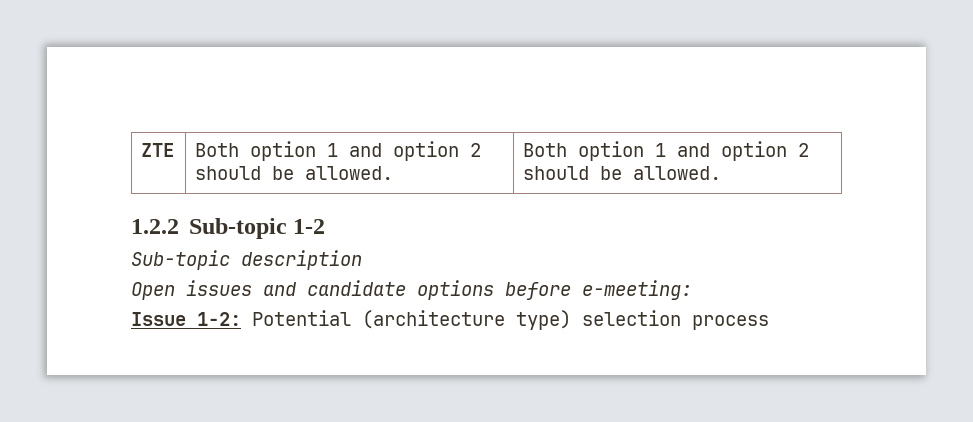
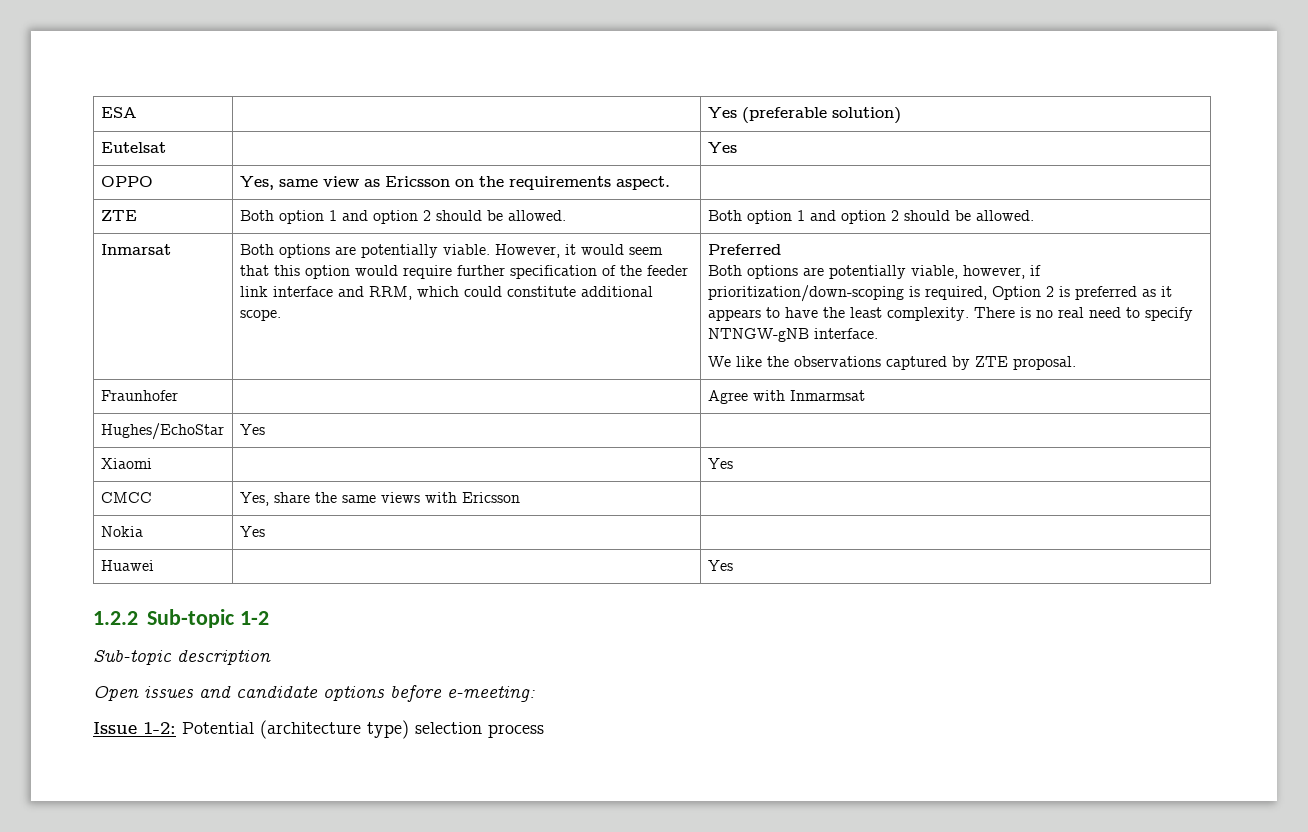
(141, 150) none -> [100,107,137,118] [707,107,901,124] [100,142,166,153] [707,142,737,153] [100,176,153,187] [239,176,670,190] ESA | | Yes (preferable solution) // Eutelsat | | Yes // OPPO | Yes, same view as Ericsson on the requirements aspect. | //
(722, 173) none -> [100,244,171,255] [239,244,663,258] [239,265,688,279] [239,286,653,300] [239,309,281,321] [707,244,781,255] [707,265,1041,279] [707,285,1172,302] [707,307,1193,321] [707,328,878,342] [707,356,1076,370] [100,390,178,401] [707,390,865,404] [100,423,224,440] [239,424,265,435] [100,458,152,469] [707,458,733,469] [100,492,152,503] [239,492,520,506] [100,526,143,537] [239,526,265,537] [100,560,154,571] [707,560,733,571] // Inmarsat | Both options are potentially viable. However, it would seem that this option would require further specification of the feeder link interface and RRM, which could constitute additional scope. | Preferred // Both options are potentially viable, however, if prioritization/down-scoping is required, Option 2 is preferred as it appears to have the least complexity. There is no real need to specify NTNGW-gNB interface. // We like the observations captured by ZTE proposal. // Fraunhofer | | Agree with Inmarmsat // Hughes/EchoStar | Yes | // Xiaomi | | Yes // CMCC | Yes, share the same views with Ericsson | // Nokia | Yes | // Huawei | | Yes

